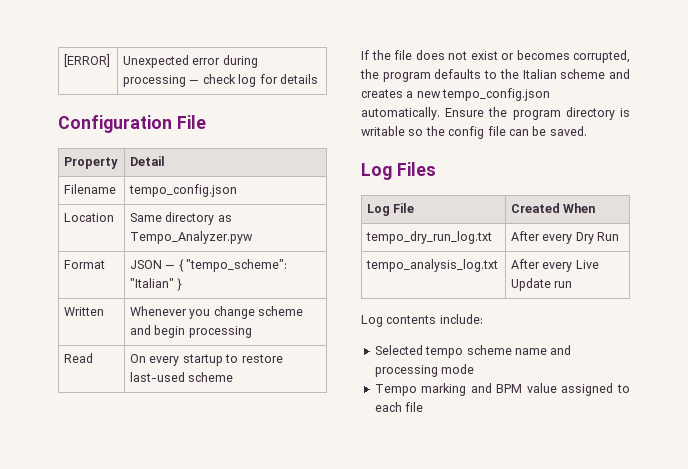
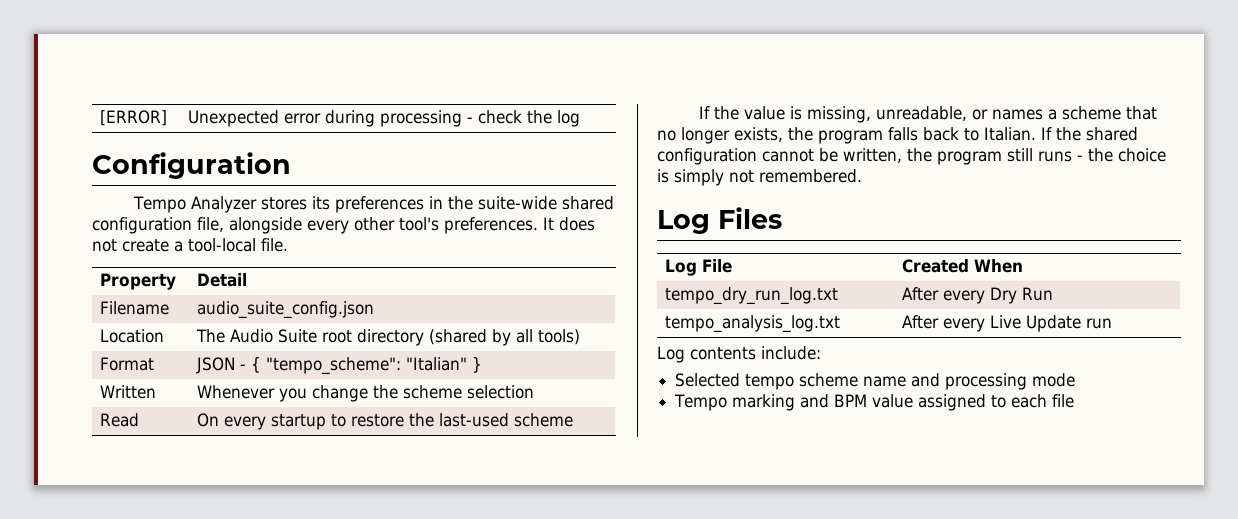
[189,74,236,84] — check -> [467,110,553,124] - check the
[259,74,318,84] for details -> (581, 118) none
[176,115,206,129] File -> [133,196,615,213] [92,217,595,234] [92,238,288,252] // Tempo Analyzer stores its preferences in the suite-wide shared configuration file, alongside every other tool's preferences. It does not create a tool-local file.
[129,184,238,197] tempo_config.json -> [197,301,375,319] audio_suite_config.json
[130,212,232,225] [130,231,254,244] Same directory as Tempo_Analyzer.pyw -> [196,329,581,346] The Audio Suite root directory (shared by all tools)
[165,265,176,269] — -> [240,364,247,370] -
[258,306,304,316] [130,325,252,338] scheme and begin processing -> [373,385,535,399] the scheme selection
(283, 358) none -> [409,413,435,427] the
[394,50,630,63] [360,69,630,82] [361,88,551,101] [361,107,630,120] [361,126,587,139] file does not exist or becomes corrupted, the program defaults to the Italian scheme and creates a new tempo_config.json automatically. Ensure the program directory is writable so the config file can be saved. -> [744,106,1158,123] [657,127,1138,144] [657,148,1166,165] [657,169,862,186] value is missing, unreadable, or names a scheme that no longer exists, the program falls back to Italian. If the shared configuration cannot be written, the program still runs - the choice is simply not remembered.

